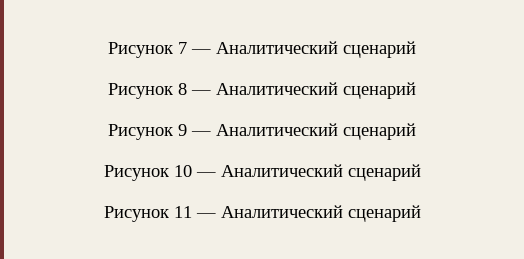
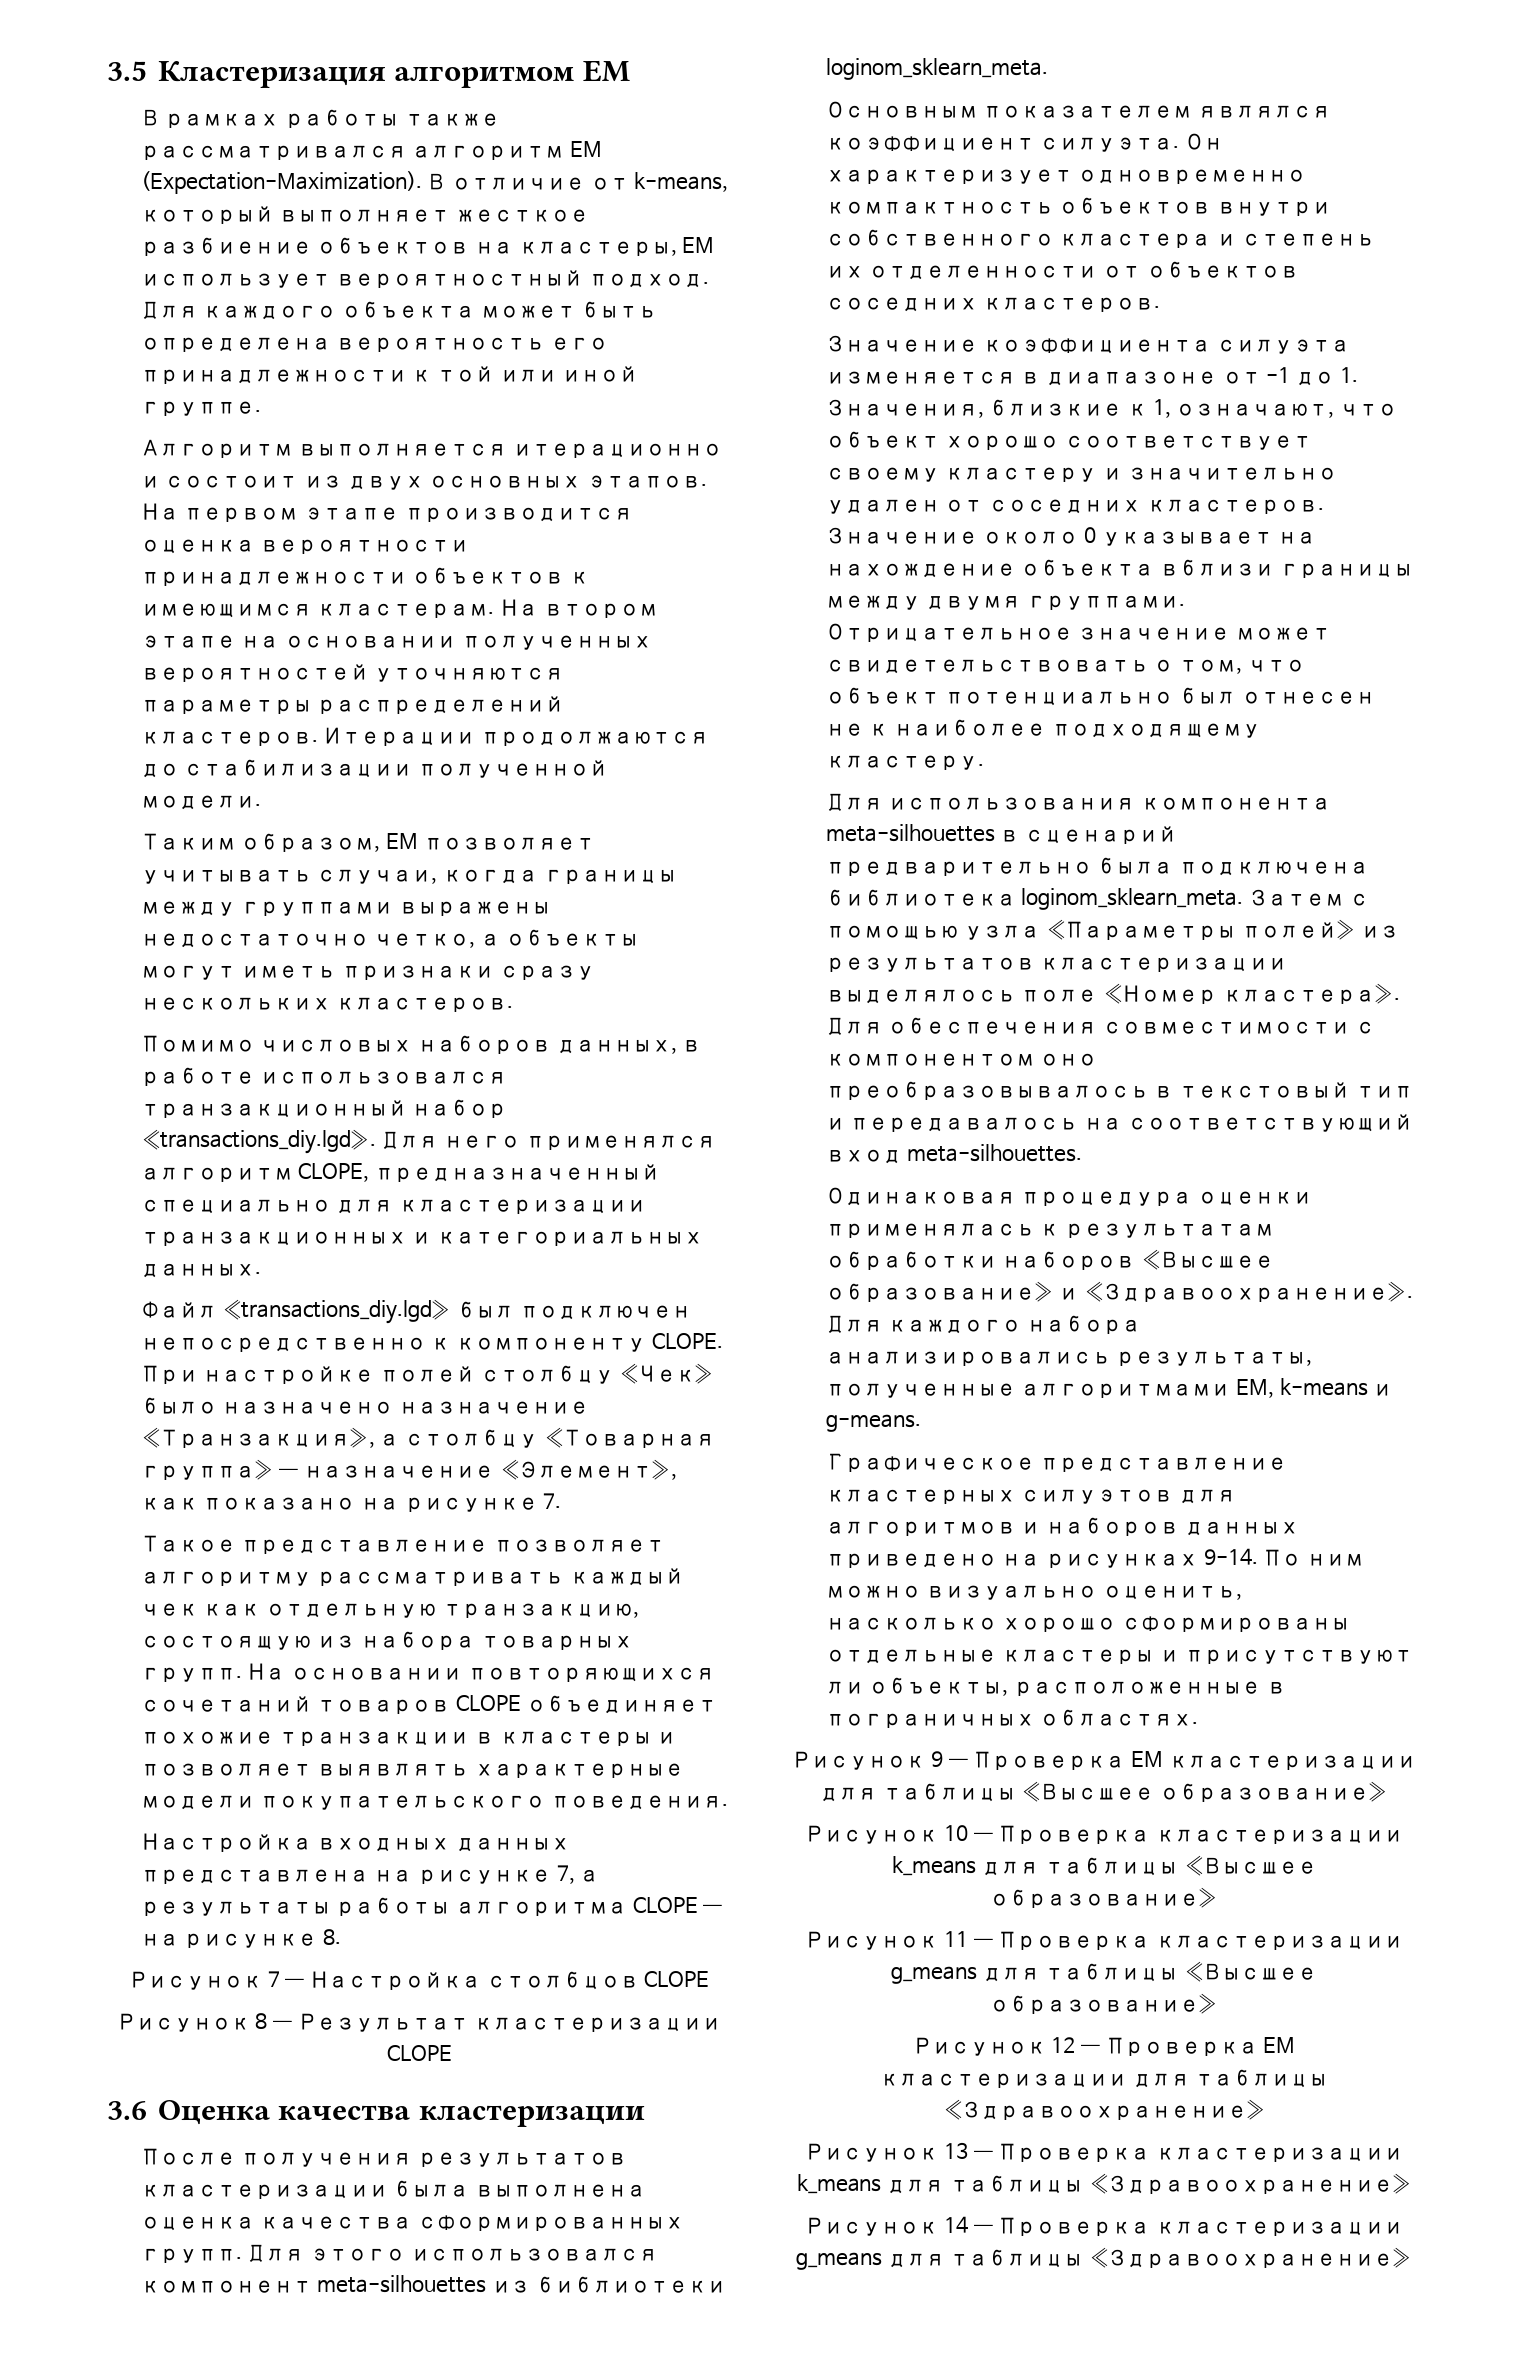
[108,41,416,58] [108,82,416,99] [108,123,416,140] [103,164,421,181] [103,205,421,222] Рисунок 7 — Аналитический сценарий // Рисунок 8 — Аналитический сценарий // Рисунок 9 — Аналитический сценарий // Рисунок 10 — Аналитический сценарий // Рисунок 11 — Аналитический сценарий -> [107,60,630,88] [140,109,500,128] [140,141,603,160] [140,171,729,194] [140,206,590,224] [140,237,715,256] [140,270,710,288] [140,301,658,320] [140,337,609,352] [140,366,639,384] [140,401,261,416] [140,439,723,458] [140,475,708,490] [140,503,633,522] [140,539,470,554] [140,567,590,586] [140,599,658,618] [140,635,652,650] [140,664,565,682] [140,696,565,714] [140,727,710,746] [140,759,609,778] [140,795,261,810] [140,833,595,852] [140,869,677,884] [140,901,552,916] [140,929,639,948] [140,965,595,980] [140,997,514,1012] [140,1035,702,1054] [140,1067,508,1086] [140,1099,508,1118] [140,1129,716,1154] [140,1163,661,1182] [140,1199,647,1214] [140,1231,704,1246] [140,1263,261,1278] [140,1299,691,1324] [140,1333,723,1352] [140,1363,715,1384] [140,1397,590,1414] [140,1427,715,1448] [140,1459,677,1480] [140,1493,562,1512] [140,1535,666,1554] [140,1568,685,1586] [140,1603,639,1618] [140,1631,633,1650] [140,1663,715,1682] [140,1695,717,1714] [140,1731,677,1746] [140,1763,685,1778] [140,1795,729,1810] [140,1833,571,1852] [140,1865,600,1884] [140,1897,723,1916] [140,1929,342,1948] [128,1971,710,1990] [116,2013,722,2032] [386,2045,452,2061] [107,2100,645,2127] [140,2148,628,2167] [140,2180,647,2199] [140,2215,685,2231] [140,2244,658,2263] [140,2275,726,2293] [825,58,1048,80] [825,101,1332,118] [825,133,1224,152] [825,169,1307,184] [825,197,1332,216] [825,229,1375,248] [825,261,1299,280] [825,297,1161,312] [825,335,1351,354] [825,367,1358,386] [825,399,1398,418] [825,431,1313,450] [825,467,1337,482] [825,499,1324,514] [825,527,1317,546] [825,559,1413,578] [825,595,1186,610] [825,623,1332,642] [825,659,1305,674] [825,687,1375,706] [825,719,1261,738] [825,755,984,770] [825,793,1332,811] [825,824,1178,844] [825,857,1370,876] [825,888,1369,910] [825,919,1400,940] [825,957,1288,972] [825,983,1400,1004] [825,1017,1375,1035] [825,1053,1098,1066] [825,1081,1413,1100] [825,1114,1413,1132] [825,1144,1083,1164] [825,1187,1313,1206] [825,1223,1275,1238] [825,1249,1275,1270] [825,1281,1414,1302] [825,1315,1142,1334] [825,1351,1313,1366] [825,1378,1393,1398] [825,1414,921,1432] [825,1453,1288,1472] [825,1489,1237,1504] [825,1517,1299,1536] [825,1548,1365,1568] [825,1585,1243,1600] [825,1616,1351,1632] [825,1649,1413,1664] [825,1677,1286,1696] [825,1709,1199,1728] [792,1751,1416,1770] [819,1781,1389,1802] [805,1825,1403,1844] [891,1855,1317,1876] [990,1887,1218,1908] [805,1931,1403,1950] [891,1961,1317,1984] [990,1993,1218,2014] [912,2037,1296,2056] [879,2069,1329,2088] [942,2099,1266,2120] [805,2142,1403,2162] [796,2173,1412,2194] [805,2216,1403,2236] [796,2247,1412,2270] 3.5 Кластеризация алгоритмом EM // В рамках работы также рассматривался алгоритм EM (Expectation-Maximization). В отличие от k-means, который выполняет жесткое разбиение объектов на кластеры, EM использует вероятностный подход. Для каждого объекта может быть определена вероятность его принадлежности к той или иной группе. // Алгоритм выполняется итерационно и состоит из двух основных этапов. На первом этапе производится оценка вероятности принадлежности объектов к имеющимся кластерам. На втором этапе на основании полученных вероятностей уточняются параметры распределений кластеров. Итерации продолжаются до стабилизации полученной модели. // Таким образом, EM позволяет учитывать случаи, когда границы между группами выражены недостаточно четко, а объекты могут иметь признаки сразу нескольких кластеров. // Помимо числовых наборов данных, в работе использовался транзакционный набор «transactions_diy.lgd». Для него применялся алгоритм CLOPE, предназначенный специально для кластеризации транзакционных и категориальных данных. // Файл «transactions_diy.lgd» был подключен непосредственно к компоненту CLOPE. При настройке полей столбцу «Чек» было назначено назначение «Транзакция», а столбцу «Товарная группа» — назначение «Элемент», как показано на рисунке 7. // Такое представление позволяет алгоритму рассматривать каждый чек как отдельную транзакцию, состоящую из набора товарных групп. На основании повторяющихся сочетаний товаров CLOPE объединяет похожие транзакции в кластеры и позволяет выявлять характерные модели покупательского поведения. // Настройка входных данных представлена на рисунке 7, а результаты работы алгоритма CLOPE — на рисунке 8. // Рисунок 7 — Настройка столбцов CLOPE // Рисунок 8 — Результат кластеризации CLOPE // 3.6 Оценка качества кластеризации // После получения результатов кластеризации была выполнена оценка качества сформированных групп. Для этого использовался компонент meta-silhouettes из библиотеки loginom_sklearn_meta. // Основным показателем являлся коэффициент силуэта. Он характеризует одновременно компактность объектов внутри собственного кластера и степень их отделенности от объектов соседних кластеров. // Значение коэффициента силуэта изменяется в диапазоне от -1 до 1. Значения, близкие к 1, означают, что объект хорошо соответствует своему кластеру и значительно удален от соседних кластеров. Значение около 0 указывает на нахождение объекта вблизи границы между двумя группами. Отрицательное значение может свидетельствовать о том, что объект потенциально был отнесен не к наиболее подходящему кластеру. // Для использования компонента meta-silhouettes в сценарий предварительно была подключена библиотека loginom_sklearn_meta. Затем с помощью узла «Параметры полей» из результатов кластеризации выделялось поле «Номер кластера». Для обеспечения совместимости с компонентом оно преобразовывалось в текстовый тип и передавалось на соответствующий вход meta-silhouettes. // Одинаковая процедура оценки применялась к результатам обработки наборов «Высшее образование» и «Здравоохранение». Для каждого набора анализировались результаты, полученные алгоритмами EM, k-means и g-means. // Графическое представление кластерных силуэтов для алгоритмов и наборов данных приведено на рисунках 9-14. По ним можно визуально оценить, насколько хорошо сформированы отдельные кластеры и присутствуют ли объекты, расположенные в пограничных областях. // Рисунок 9 — Проверка EM кластеризации для таблицы «Высшее образование» // Рисунок 10 — Проверка кластеризации k_means для таблицы «Высшее образование» // Рисунок 11 — Проверка кластеризации g_means для таблицы «Высшее образование» // Рисунок 12 — Проверка EM кластеризации для таблицы «Здравоохранение» // Рисунок 13 — Проверка кластеризации k_means для таблицы «Здравоохранение» // Рисунок 14 — Проверка кластеризации g_means для таблицы «Здравоохранение»

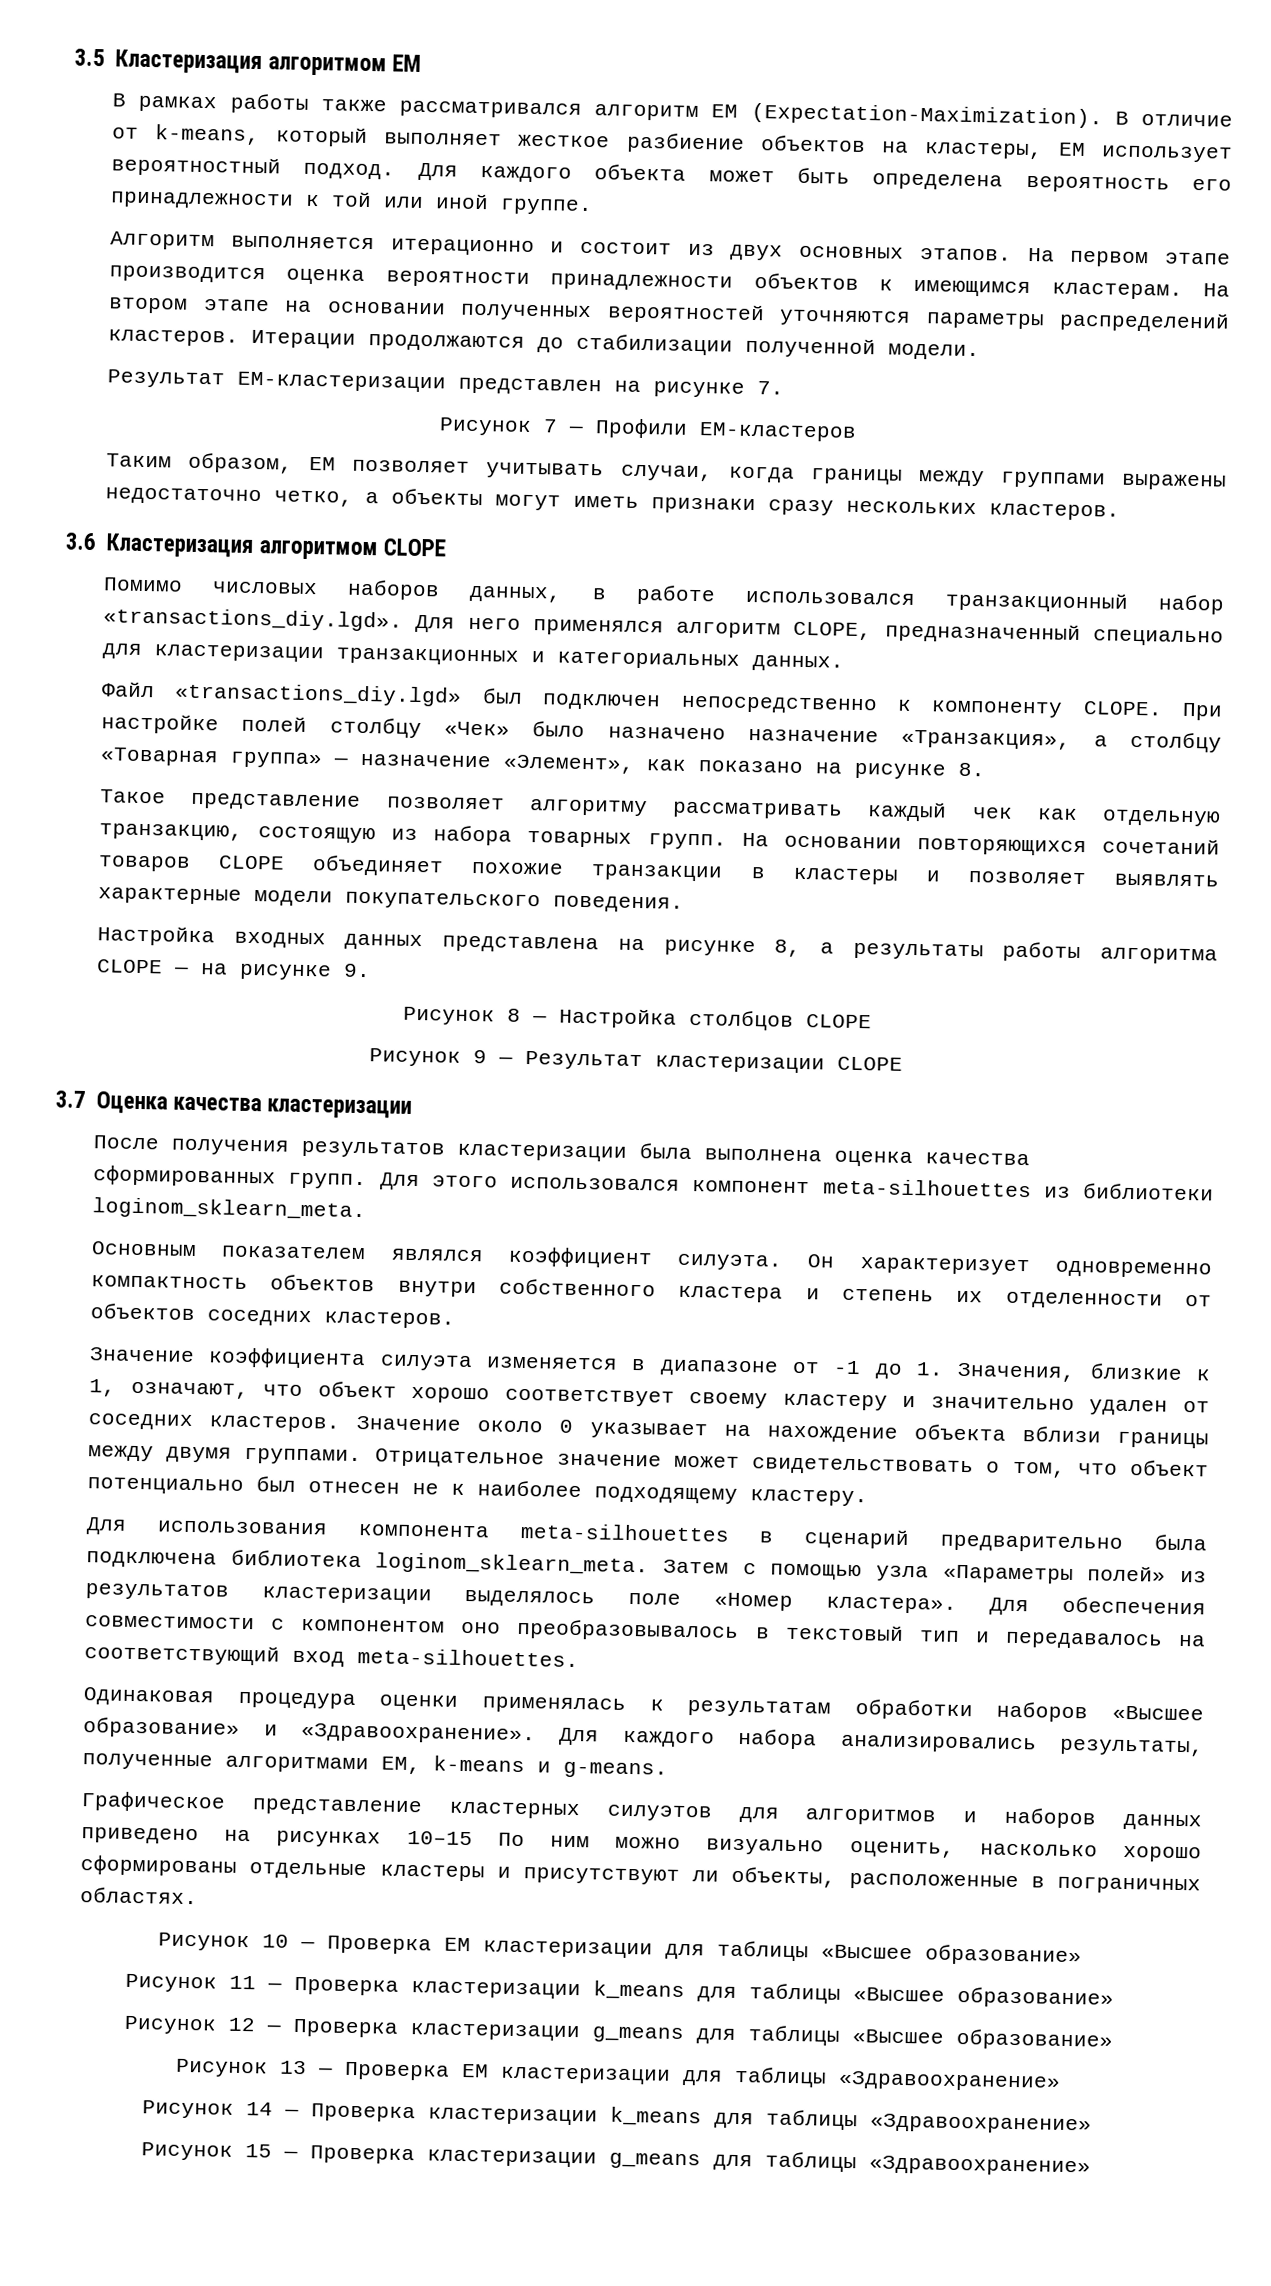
(261, 802) none -> [107,369,785,398] [438,417,857,442] // Результат EM-кластеризации представлен на рисунке 7. // Рисунок 7 — Профили EM-кластеров
(514, 1004) none -> [65,532,446,561] // 3.6 Кластеризация алгоритмом CLOPE
[543,1493,562,1509] 7. -> [958,762,986,777] 8.
[556,1865,575,1884] 7, -> [774,939,802,957] 8,
[323,1929,342,1945] [128,1971,280,1990] 8. // Рисунок 7 -> [343,963,372,978] [402,1006,521,1026] 9. // Рисунок 8
[255,2013,268,2029] 8 -> [473,1050,487,1064] 9
[107,2101,147,2120] 3.6 -> [55,1090,86,1109] 3.7
[1203,1548,1258,1565] 9-14. -> [406,1830,473,1846] 10–15
[930,1751,943,1767] 9 -> [262,1934,289,1948] 10
[943,1825,968,1841] 10 -> [228,1975,256,1990] 11
[943,1931,968,1947] 11 -> [227,2017,256,2032] 12
[1051,2037,1076,2053] 12 -> [279,2060,307,2075] 13
[943,2142,968,2159] 13 -> [246,2102,273,2116] 14
[943,2216,968,2233] 14 -> [245,2144,272,2158] 15

